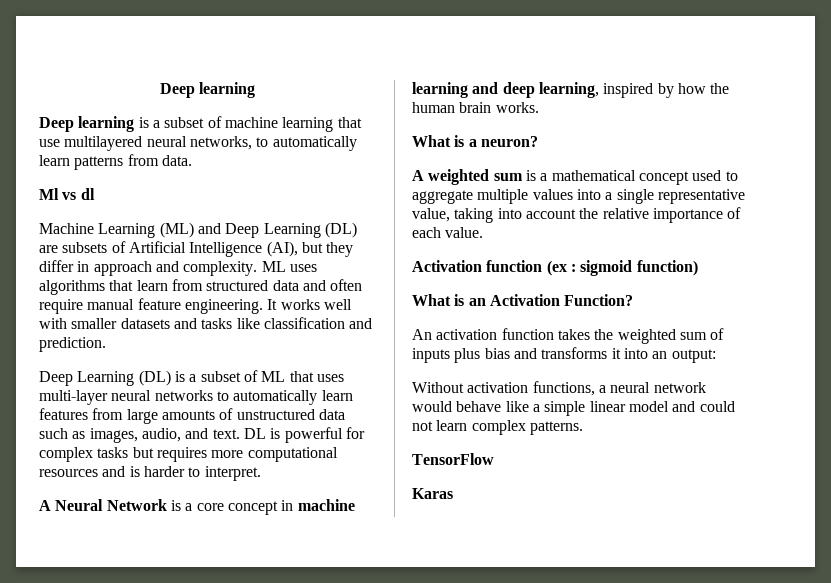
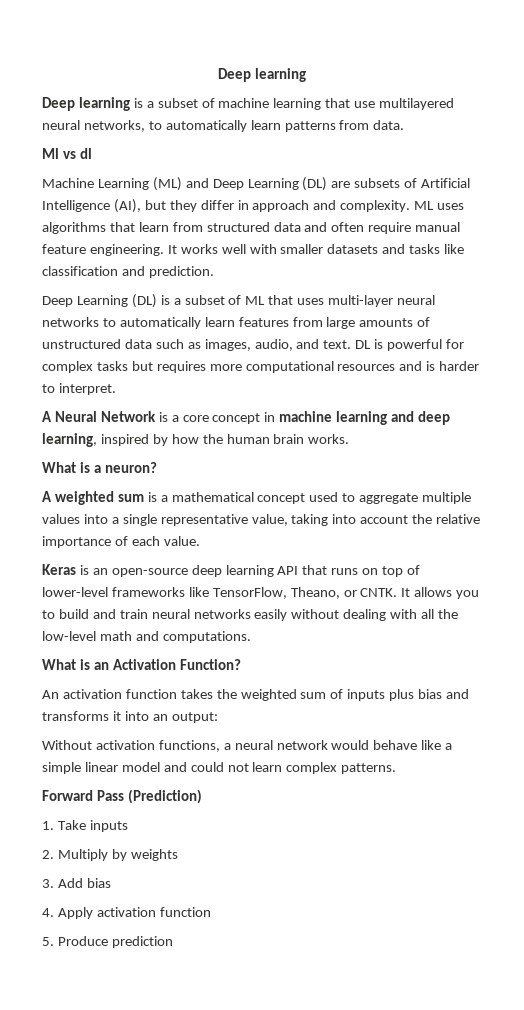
[412,260,698,276] Activation function (ex : sigmoid function) -> [42,564,421,577] [42,587,480,599] [42,609,459,621] [42,631,251,643] Keras is an open-source deep learning API that runs on top of lower-level frameworks like TensorFlow, Theano, or CNTK. It allows you to build and train neural networks easily without dealing with all the low-level math and computations.
[412,453,494,465] [412,488,453,499] TensorFlow // Karas -> [42,789,202,804] [42,820,128,832] [42,849,178,861] [42,878,111,888] [42,907,211,919] [42,936,173,948] Forward Pass (Prediction) // 1. Take inputs // 2. Multiply by weights // 3. Add bias // 4. Apply activation function // 5. Produce prediction

